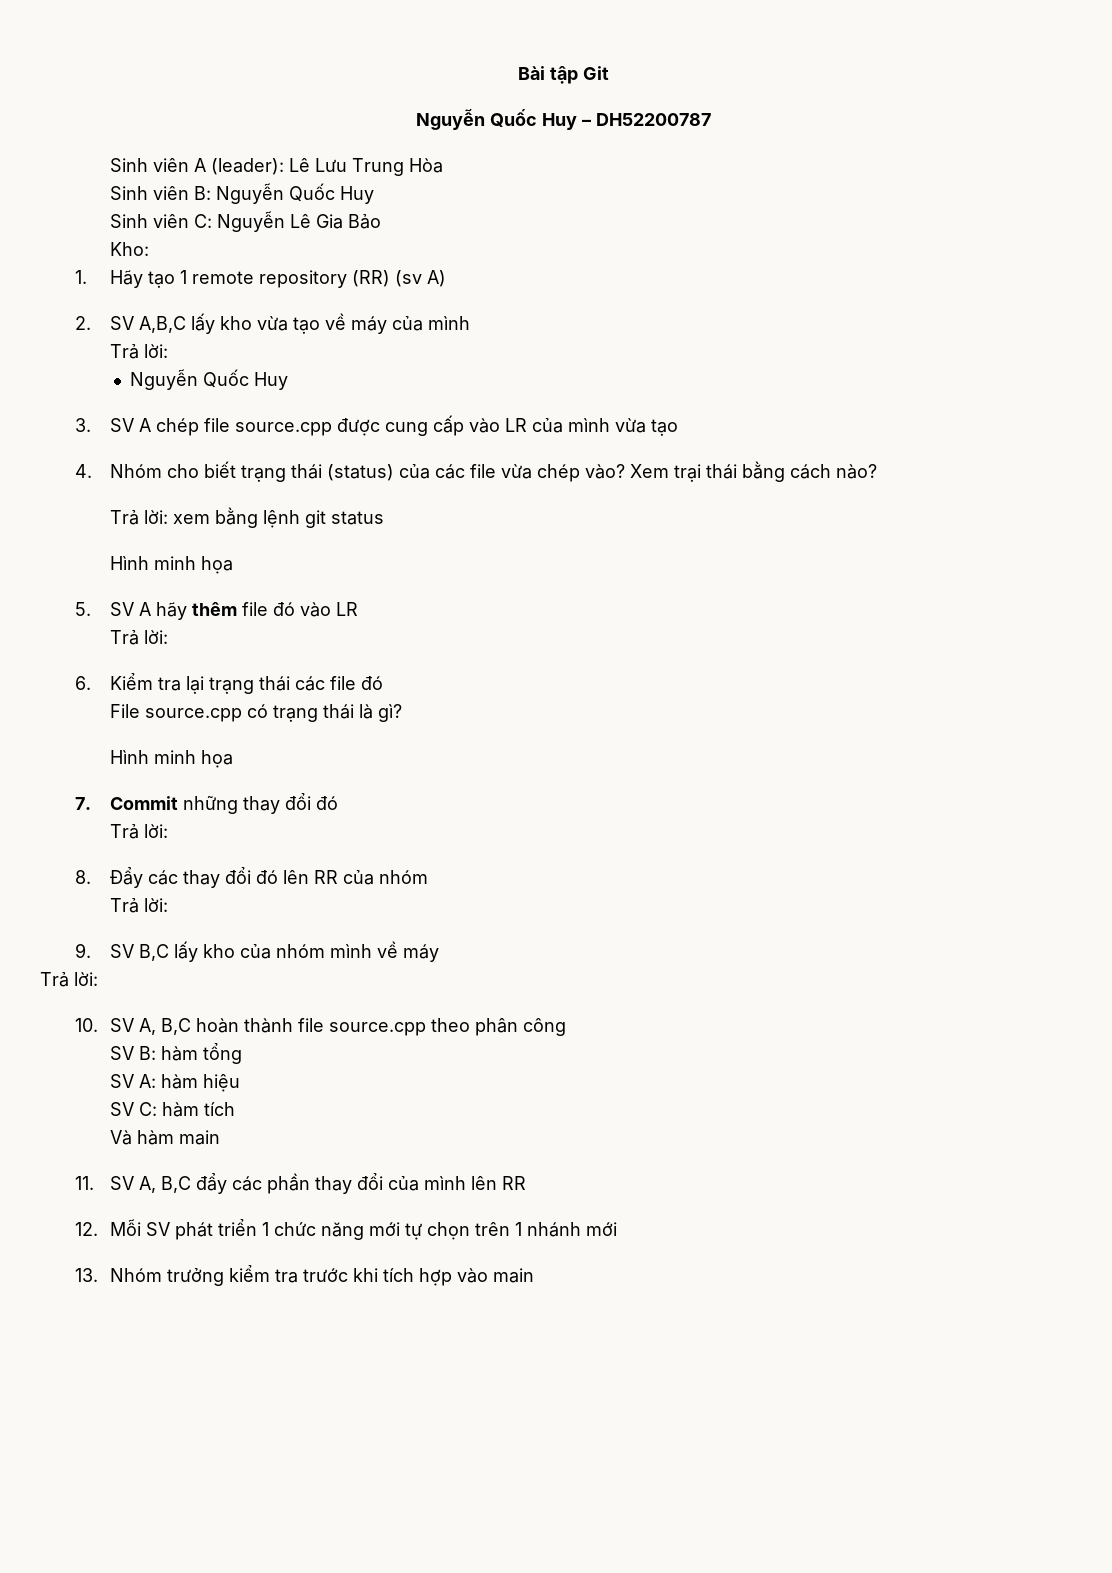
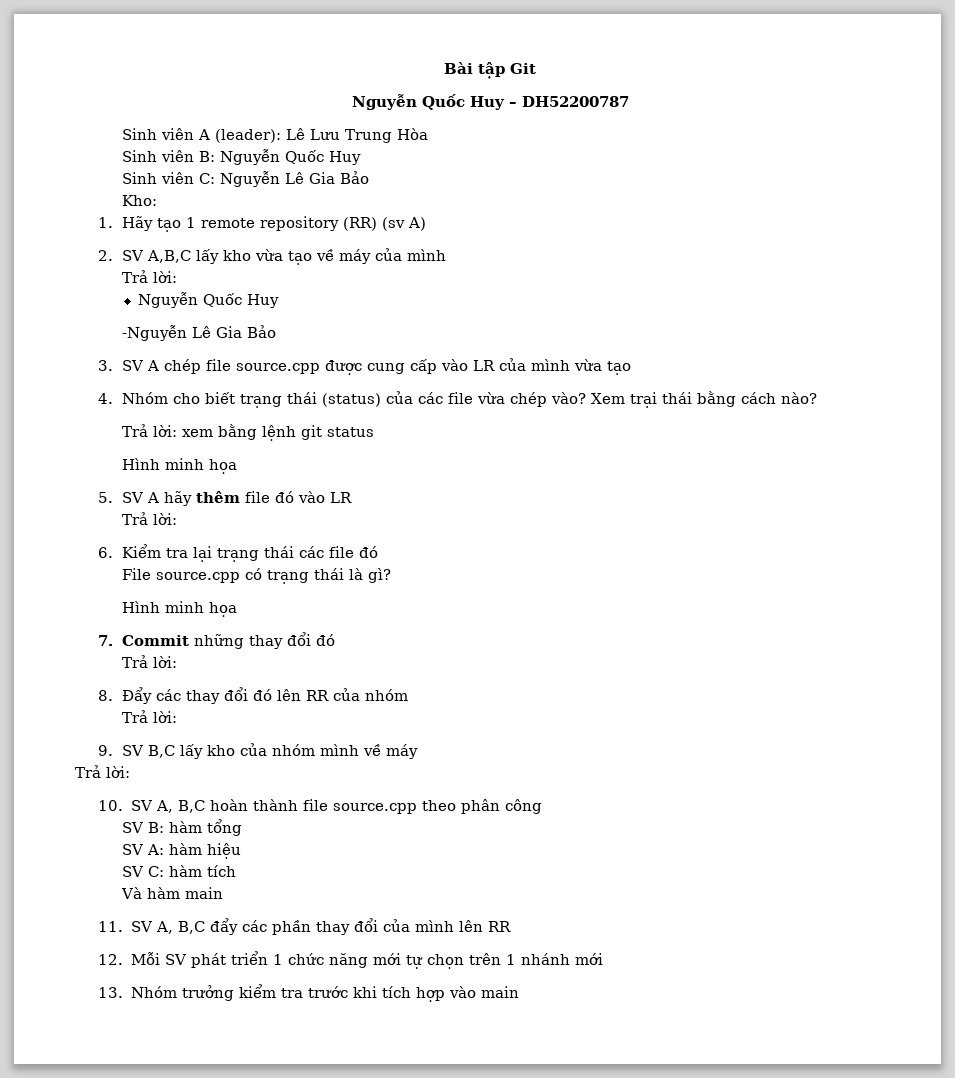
(288, 381) none -> [121,325,276,341] // -Nguyễn Lê Gia Bảo

